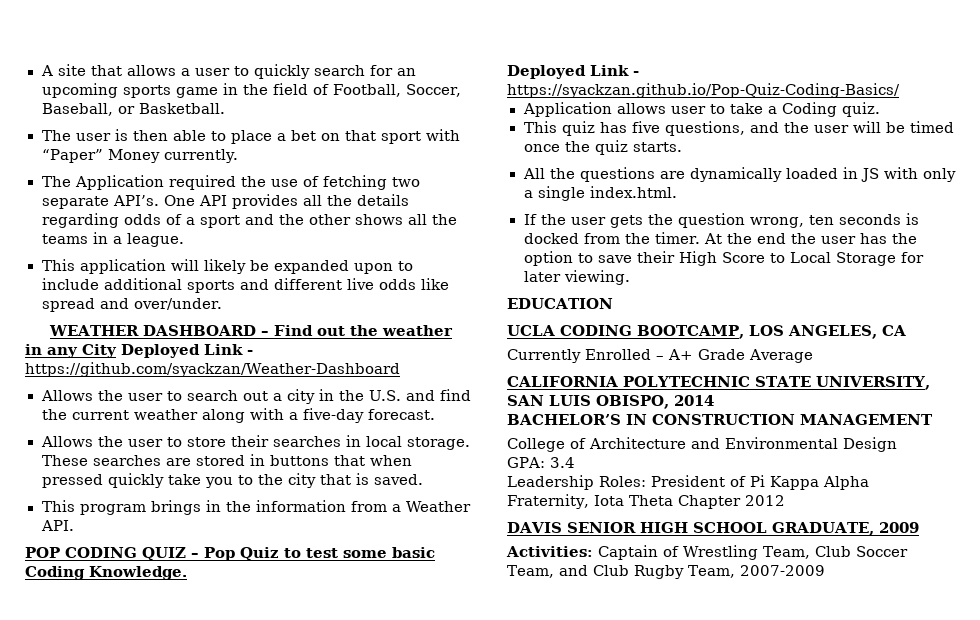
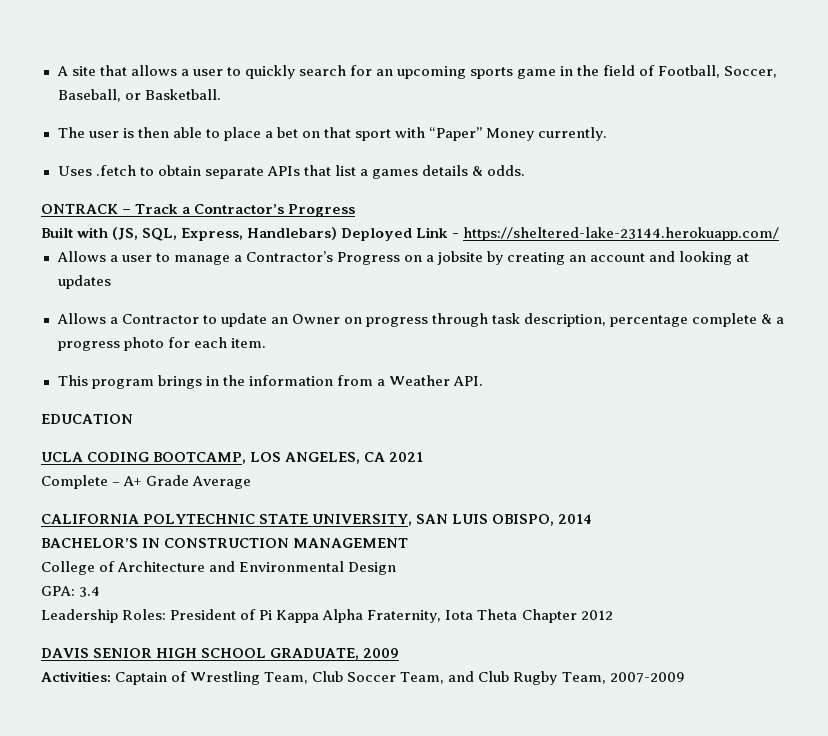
[41,175,420,190] [41,194,409,209] [41,213,457,228] [41,232,184,247] [41,259,413,274] [41,278,449,293] [41,298,223,312] [49,325,454,336] [25,344,253,358] [25,362,400,377] [40,389,472,404] [41,408,435,423] [40,435,470,450] [41,454,412,466] [41,473,423,488] The Application required the use of fetching two separate API’s. One API provides all the details regarding odds of a sport and the other shows all the teams in a league. // This application will likely be expanded upon to include additional sports and different live odds like spread and over/under. // WEATHER DASHBOARD – Find out the weather in any City Deployed Link - https://github.com/syackzan/Weather-Dashboard // Allows the user to search out a city in the U.S. and find the current weather along with a five-day forecast. // Allows the user to store their searches in local storage. These searches are stored in buttons that when pressed quickly take you to the city that is saved. -> [57,165,526,179] [41,204,356,217] [41,227,780,241] [56,251,750,265] [57,275,111,289] [56,313,785,327] [57,337,266,351] Uses .fetch to obtain separate APIs that list a games details & odds. // ONTRACK – Track a Contractor’s Progress // Built with (JS, SQL, Express, Handlebars) Deployed Link - https://sheltered-lake-23144.herokuapp.com/ // Allows a user to manage a Contractor’s Progress on a jobsite by creating an account and looking at updates // Allows a Contractor to update an Owner on progress through task description, percentage complete & a progress photo for each item.
[25,547,435,561] [25,566,187,580] [507,65,639,79] [507,83,900,98] [522,102,880,117] [523,121,954,136] [523,140,682,155] [522,167,956,182] [523,186,677,201] [523,213,919,228] [523,232,918,244] [523,251,924,266] [523,270,630,285] // POP CODING QUIZ – Pop Quiz to test some basic Coding Knowledge. // Deployed Link - https://syackzan.github.io/Pop-Quiz-Coding-Basics/ // Application allows user to take a Coding quiz. // This quiz has five questions, and the user will be timed once the quiz starts. // All the questions are dynamically loaded in JS with only a single index.html. // If the user gets the question wrong, ten seconds is docked from the timer. At the end the user has the option to save their High Score to Local Storage for later viewing. -> (483, 381) none
[507,349,651,363] // Currently Enrolled -> [389,452,424,462] [41,475,108,489] 2021 // Complete

